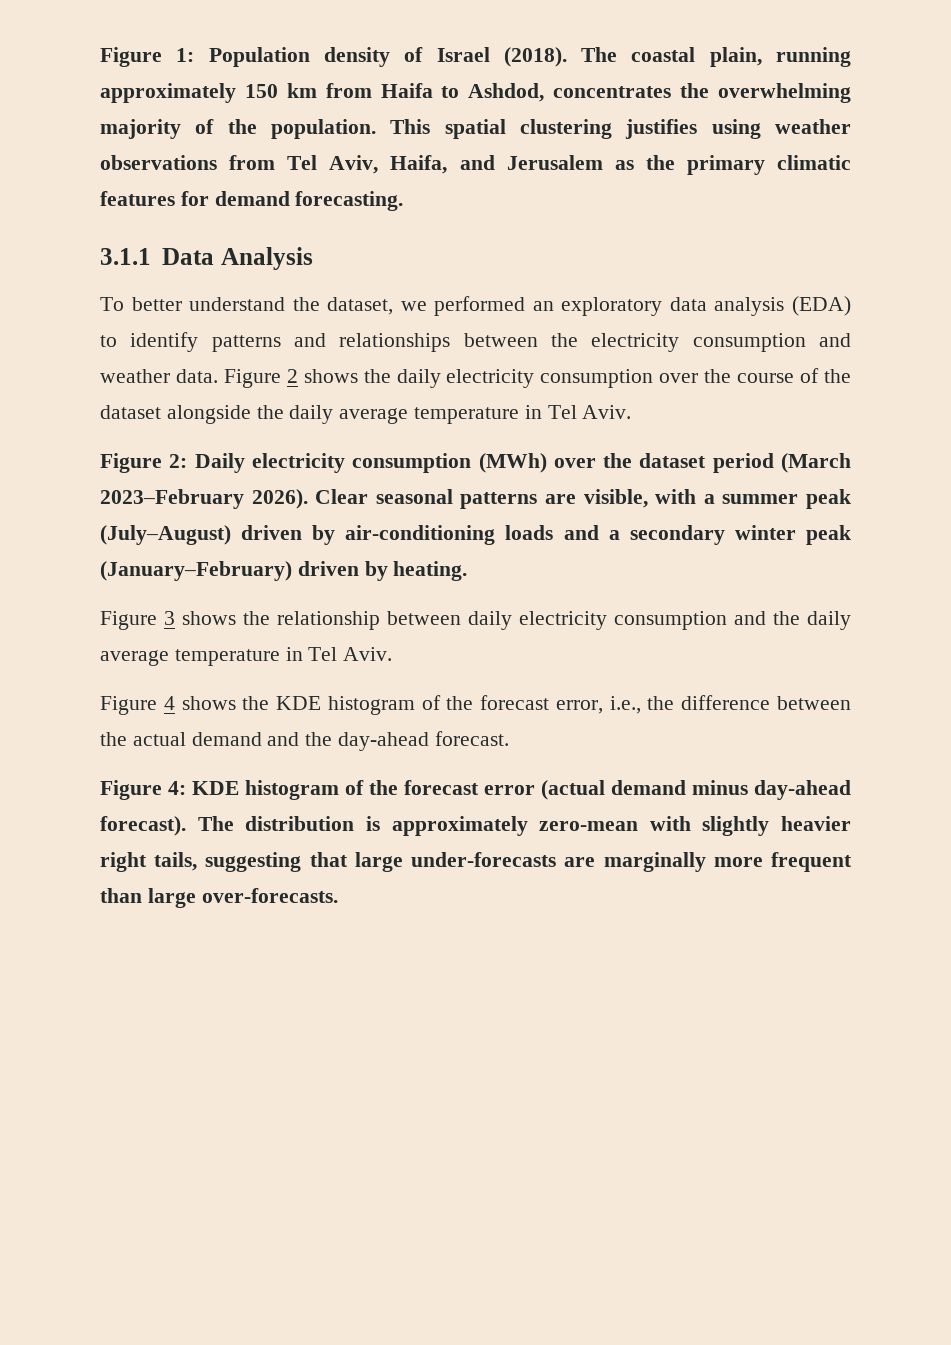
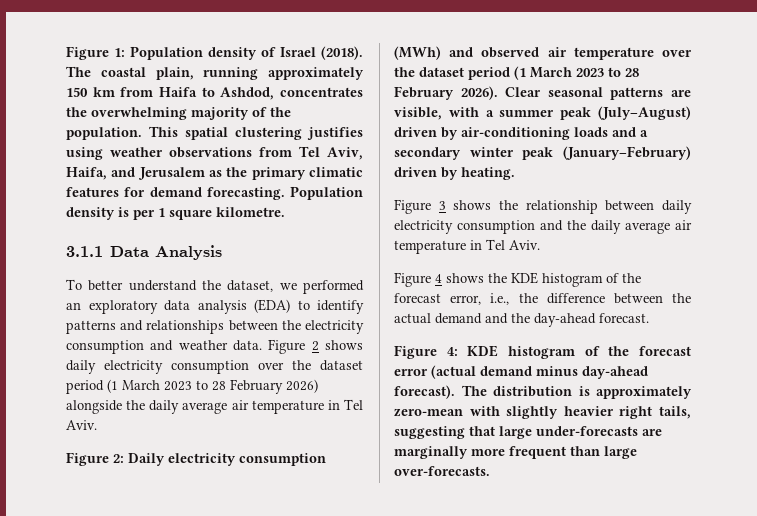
(404, 201) none -> [290,186,363,200] [66,207,285,220] Population density is per 1 square kilometre.
[363,369,391,383] the -> (363, 345) none
[737,368,851,383] [100,405,161,419] course of the dataset -> [320,360,363,371] [66,379,318,394] dataset period (1 March 2023 to 28 February 2026)
(409, 416) none -> [231,400,249,410] air
[553,453,851,473] [100,489,244,509] over the dataset period (March 2023–February -> [449,47,692,60] [394,66,639,80] [394,86,454,100] and observed air temperature over the dataset period (1 March 2023 to 28 February
(169, 658) none -> [675,220,692,230] air

